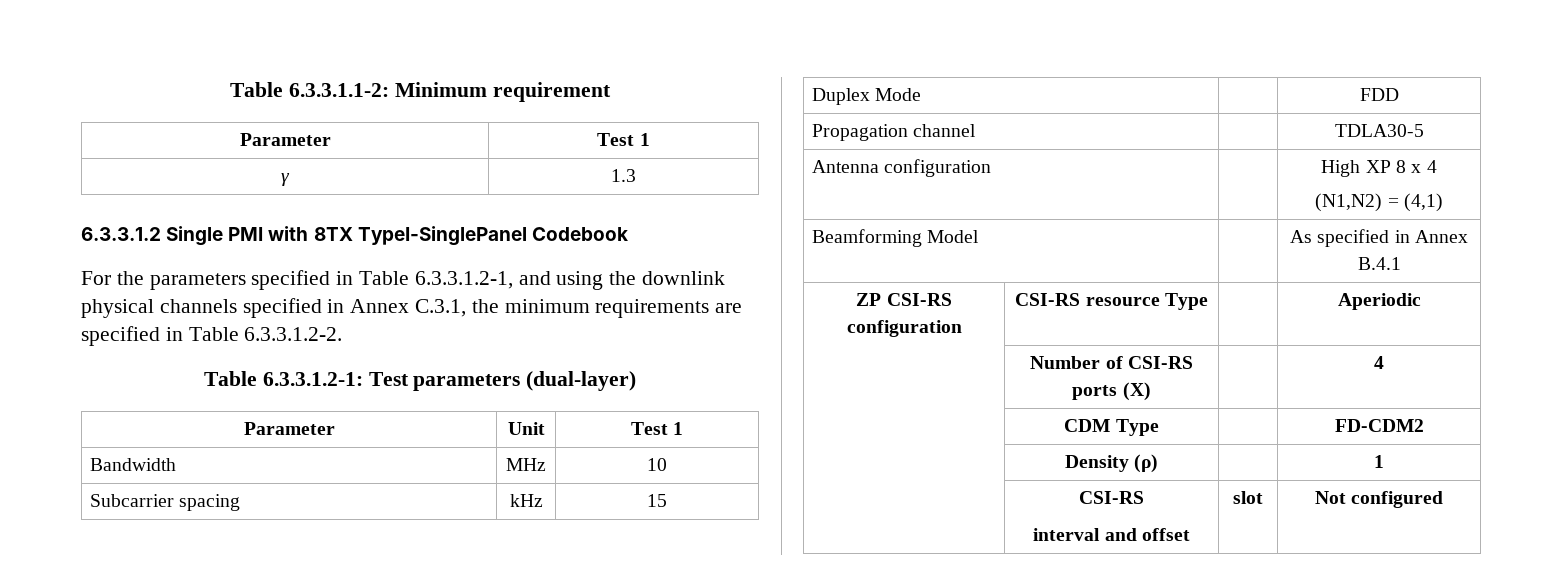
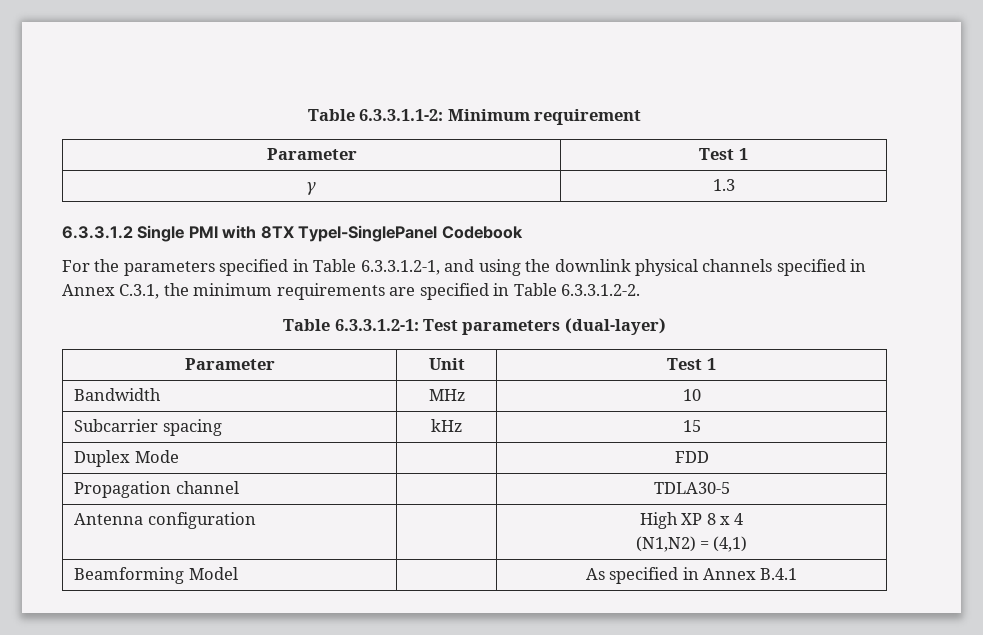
[856,293,952,306] [846,320,962,337] [1015,293,1208,310] [1337,293,1421,310] [1030,356,1193,369] [1072,382,1151,401] [1374,356,1384,369] [1064,419,1159,436] [1334,419,1424,432] [1064,454,1159,473] [1374,455,1384,468] [1079,491,1144,504] [1033,528,1190,541] [1233,491,1263,504] [1314,491,1444,508] // ZP CSI-RS configuration | CSI-RS resource Type | | Aperiodic // | Number of CSI-RS ports (X) | | 4 // | CDM Type | | FD-CDM2 // | Density (ρ) | | 1 // | CSI-RS // interval and offset | slot | Not configured -> (798, 574) none

